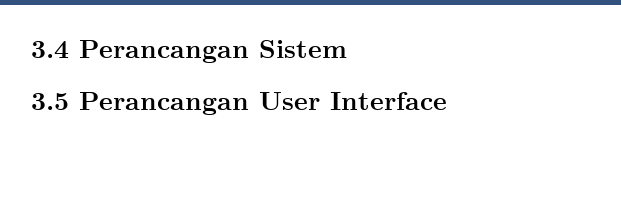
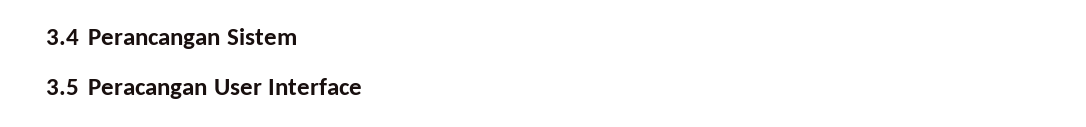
[78,92,249,115] Perancangan -> [87,79,207,99] Peracangan

